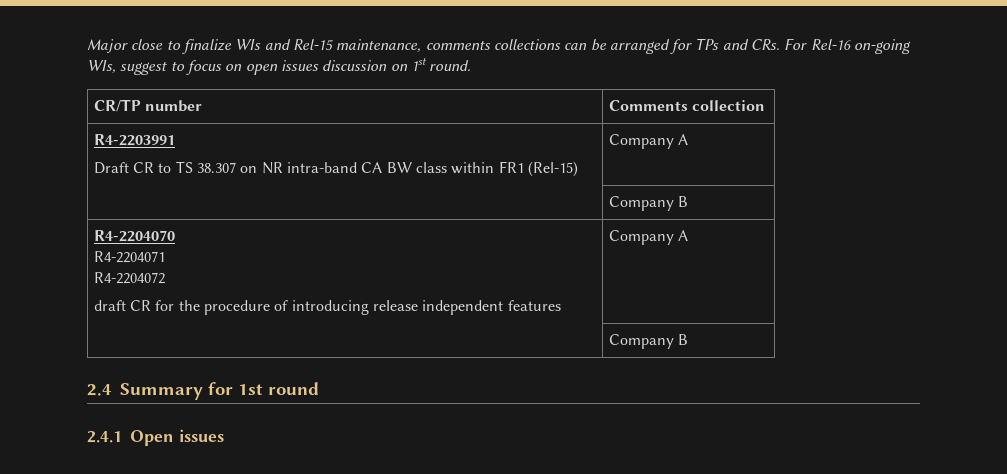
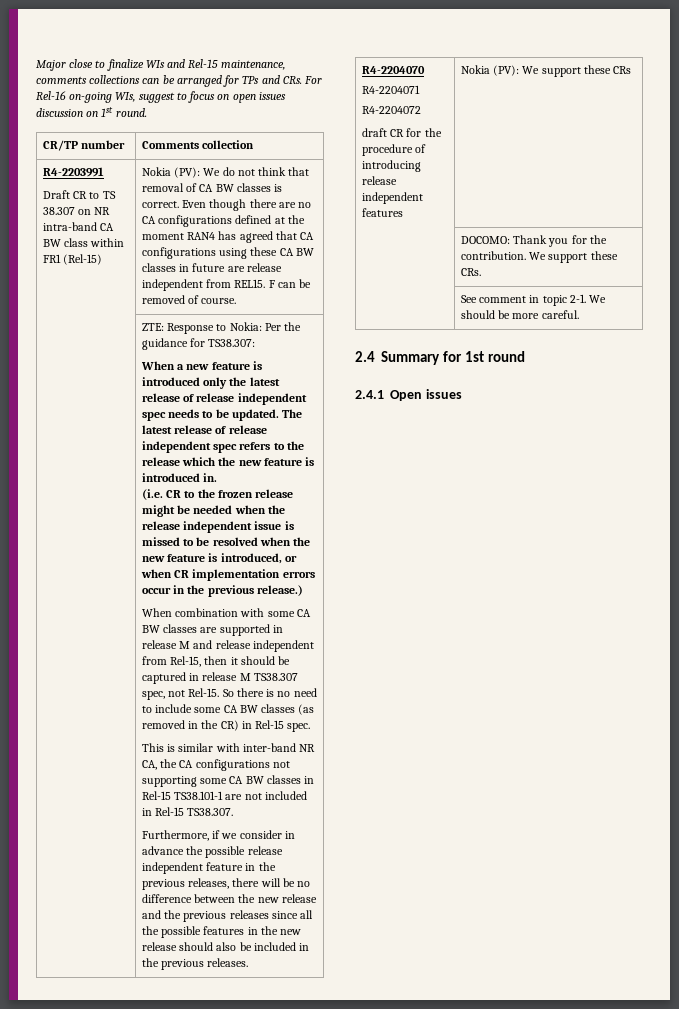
[608,134,689,149] [608,196,689,211] Company A // | Company B -> [141,167,310,178] [141,183,283,192] [141,199,312,211] [141,215,305,227] [141,231,315,243] [141,247,314,259] [141,263,282,272] [141,279,312,291] [141,295,237,304] [141,322,302,334] [141,338,256,350] [140,361,262,370] [141,377,280,389] [141,393,307,405] [141,409,303,421] [141,425,267,434] [141,441,304,453] [141,457,315,466] [141,473,218,482] [141,489,294,500] [141,505,285,517] [141,521,294,533] [141,537,311,546] [141,553,297,564] [140,569,315,581] [141,585,303,597] [141,608,311,617] [141,624,283,636] [141,640,314,652] [141,656,291,667] [141,672,298,684] [141,688,317,700] [141,704,315,715] [141,720,311,732] [141,743,316,752] [141,759,290,771] [141,775,315,787] [141,791,307,800] [141,807,234,816] [141,830,295,841] [141,846,283,858] [141,862,276,874] [141,878,311,890] [141,894,317,903] [141,910,314,922] [141,926,302,938] [141,942,310,951] [141,958,249,970] Nokia (PV): We do not think that removal of CA BW classes is correct. Even though there are no CA configurations defined at the moment RAN4 has agreed that CA configurations using these CA BW classes in future are release independent from REL15. F can be removed of course. // | ZTE: Response to Nokia: Per the guidance for TS38.307: // When a new feature is introduced only the latest release of release independent spec needs to be updated. The latest release of release independent spec refers to the release which the new feature is introduced in. // (i.e. CR to the frozen release might be needed when the release independent issue is missed to be resolved when the new feature is introduced, or when CR implementation errors occur in the previous release.) // When combination with some CA BW classes are supported in release M and release independent from Rel-15, then it should be captured in release M TS38.307 spec, not Rel-15. So there is no need to include some CA BW classes (as removed in the CR) in Rel-15 spec. // This is similar with inter-band NR CA, the CA configurations not supporting some CA BW classes in Rel-15 TS38.101-1 are not included in Rel-15 TS38.307. // Furthermore, if we consider in advance the possible release independent feature in the previous releases, there will be no difference between the new release and the previous releases since all the possible features in the new release should also be included in the previous releases.
[608,230,689,245] [608,334,689,349] Company A // | Company B -> [460,65,632,77] [460,235,607,247] [460,251,618,263] [460,268,481,276] [460,294,607,306] [460,310,579,319] Nokia (PV): We support these CRs // | DOCOMO: Thank you for the contribution. We support these CRs. // | See comment in topic 2-1. We should be more careful.

